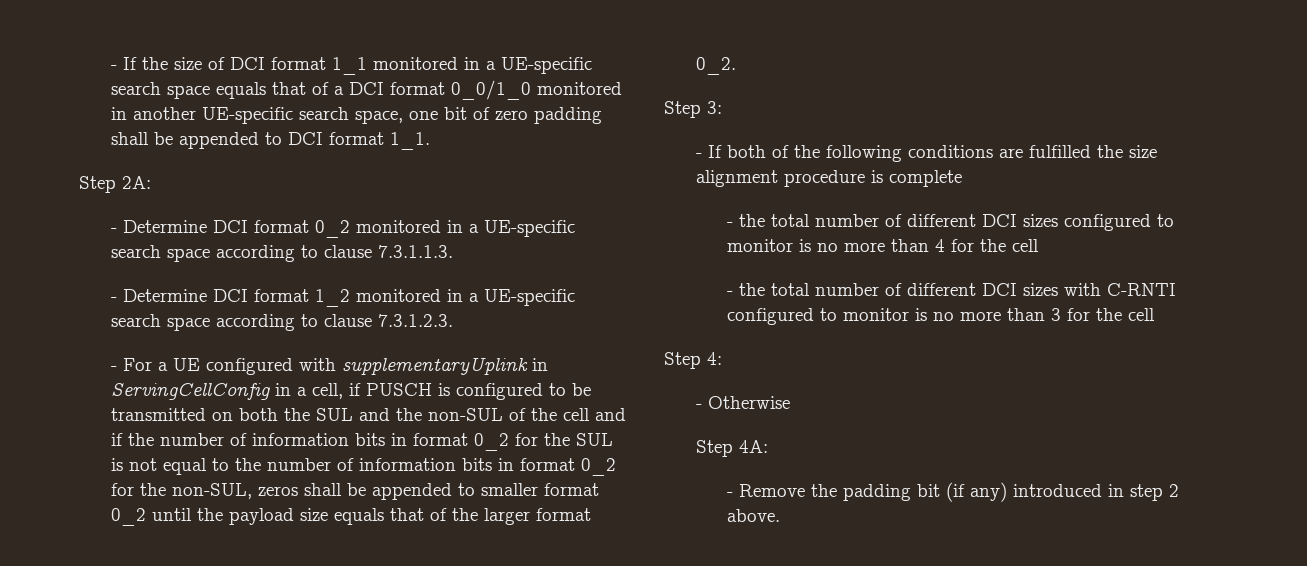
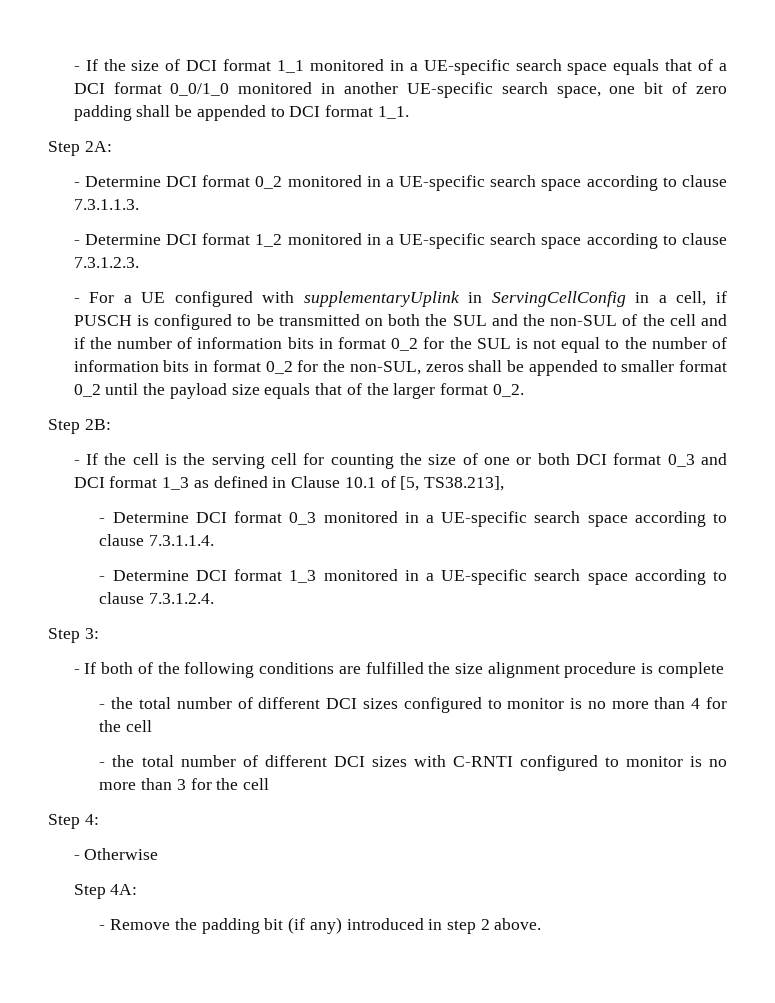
(736, 66) none -> [48,419,111,434] [73,453,728,469] [73,476,504,491] [99,511,727,527] [99,534,215,546] [99,569,727,585] [99,592,215,604] // Step 2B: // - If the cell is the serving cell for counting the size of one or both DCI format 0_3 and DCI format 1_3 as defined in Clause 10.1 of [5, TS38.213], // - Determine DCI format 0_3 monitored in a UE-specific search space according to clause 7.3.1.1.4. // - Determine DCI format 1_3 monitored in a UE-specific search space according to clause 7.3.1.2.4.

